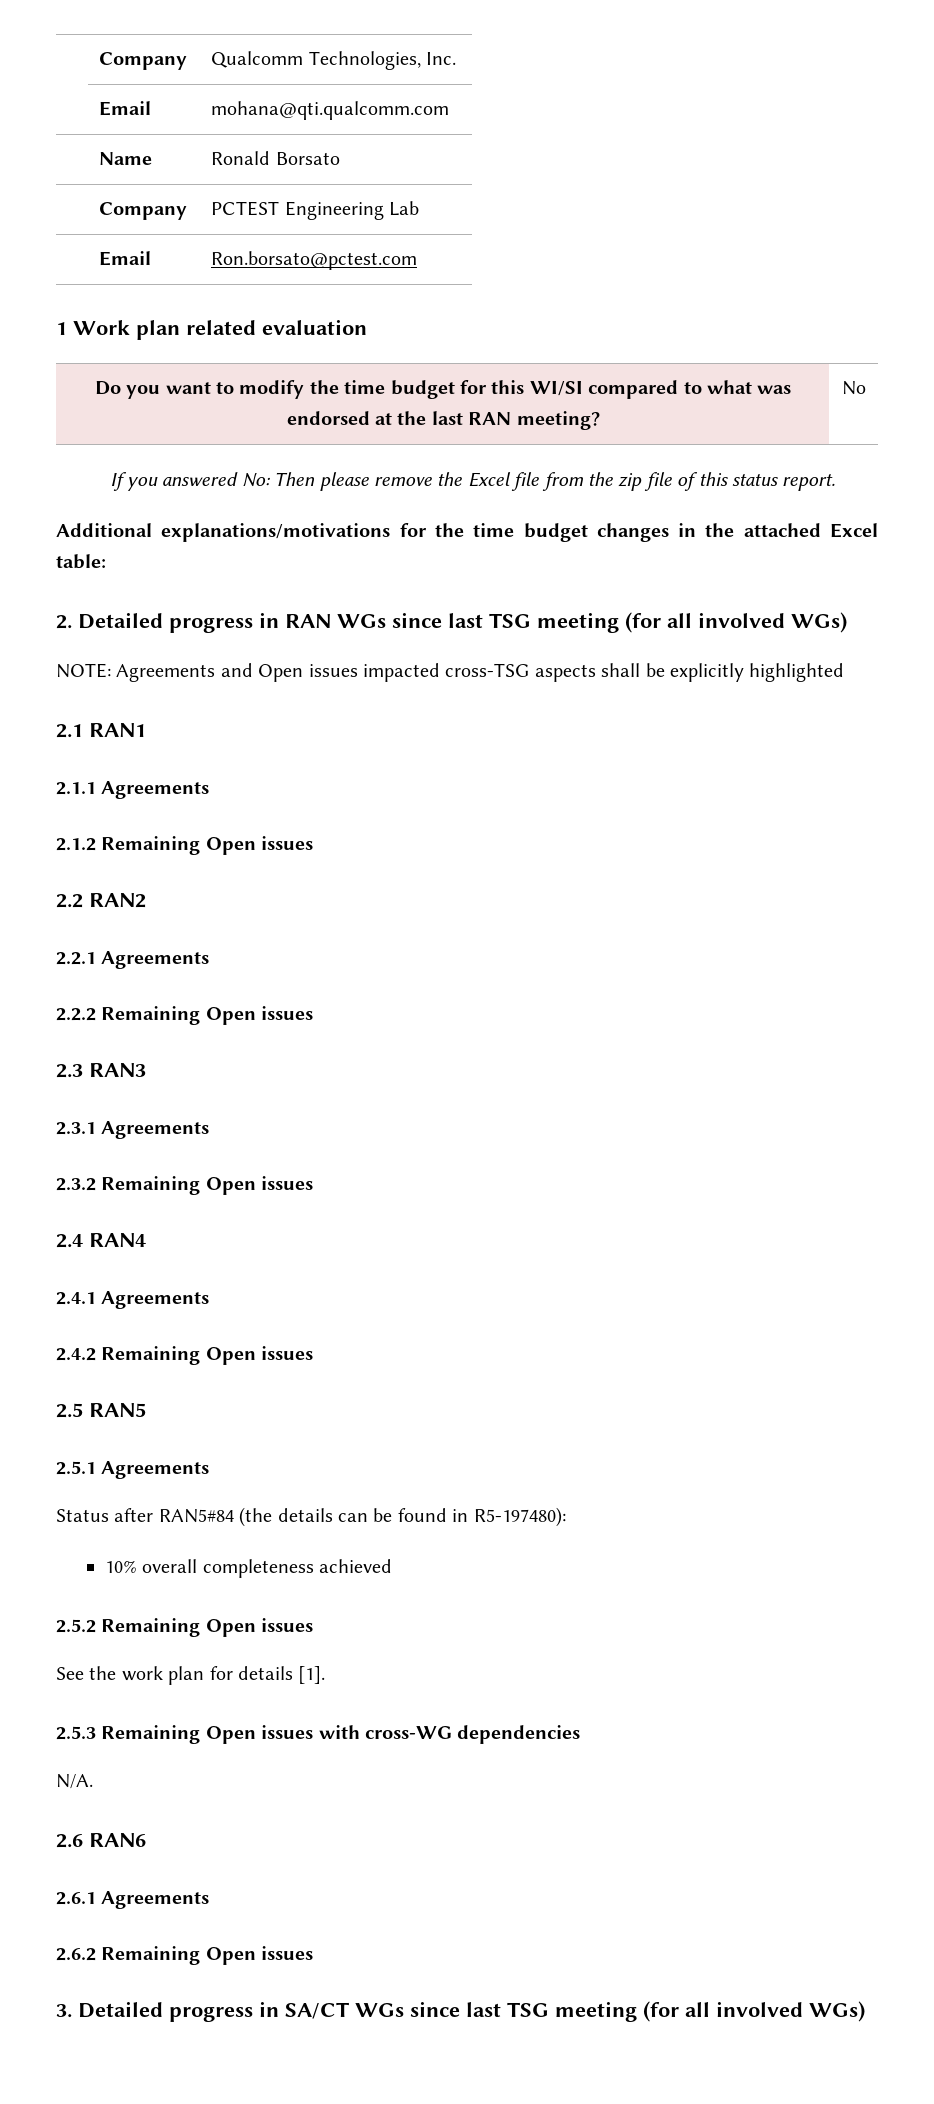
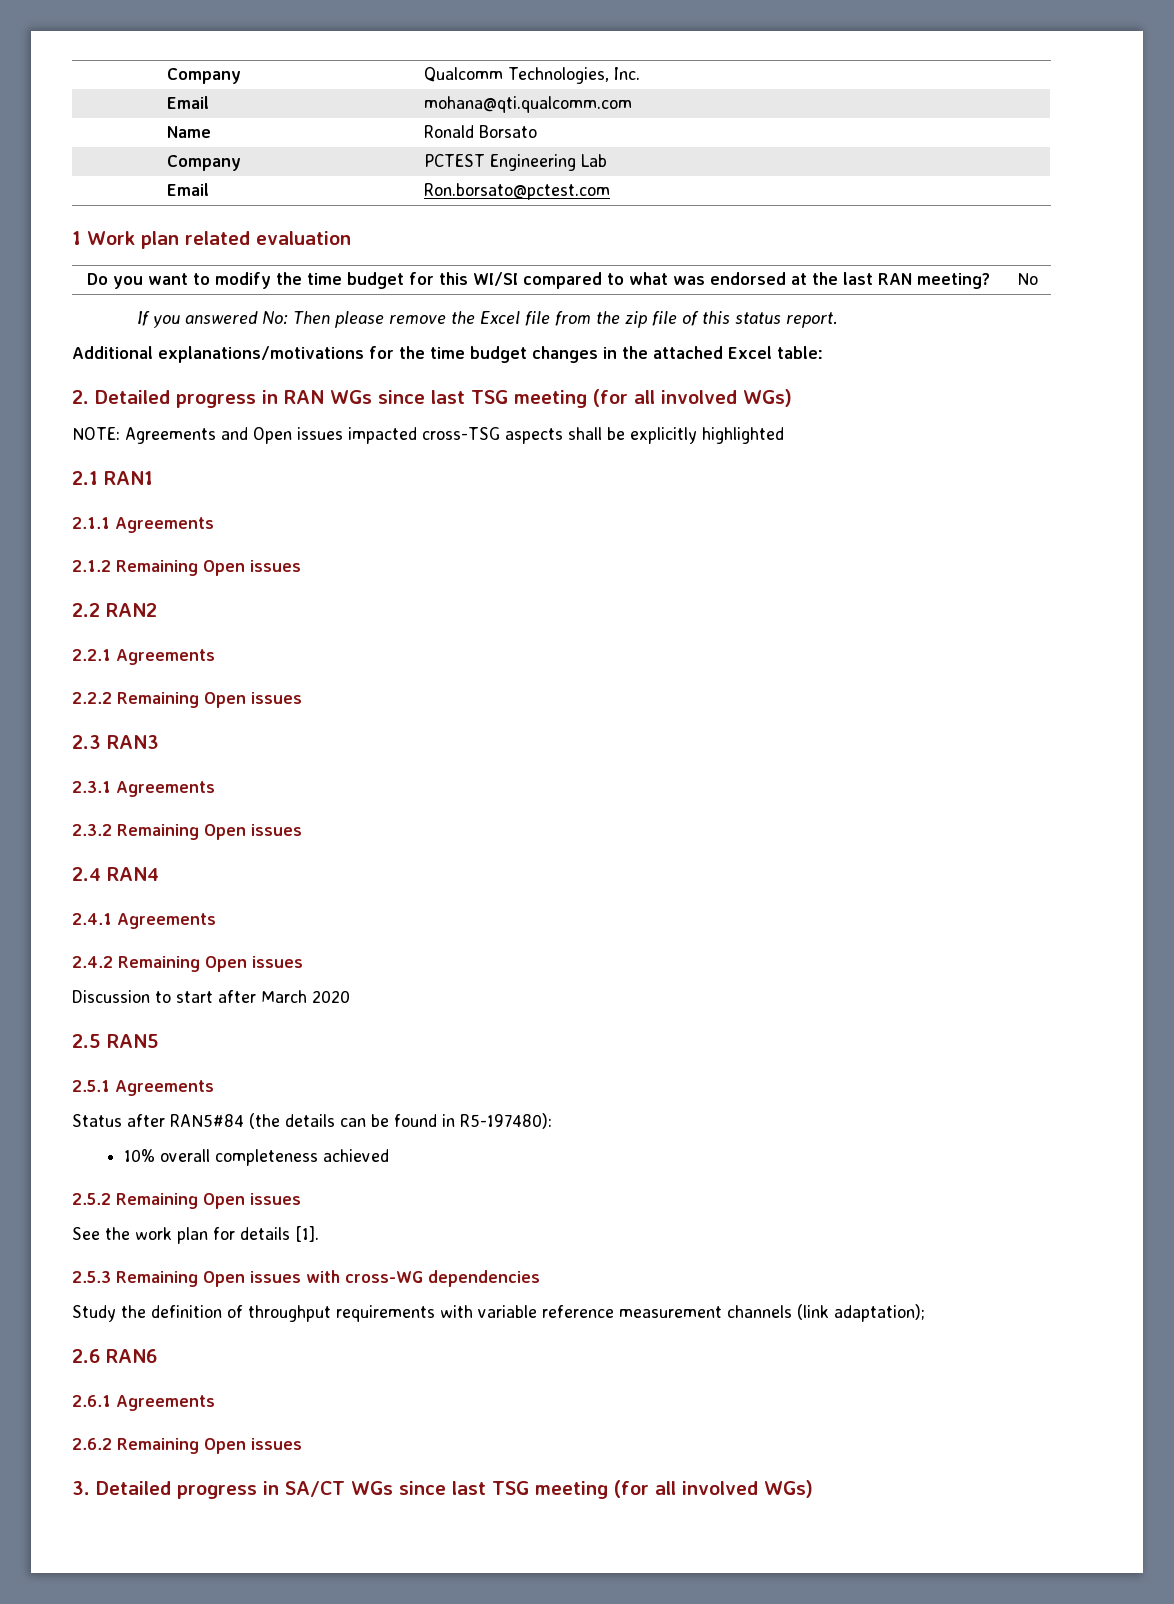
(314, 1353) none -> [72,990,350,1003] // Discussion to start after March 2020
[56,1774,93,1789] N/A. -> [72,1304,925,1322] Study the definition of throughput requirements with variable reference measurement channels (link adaptation);

